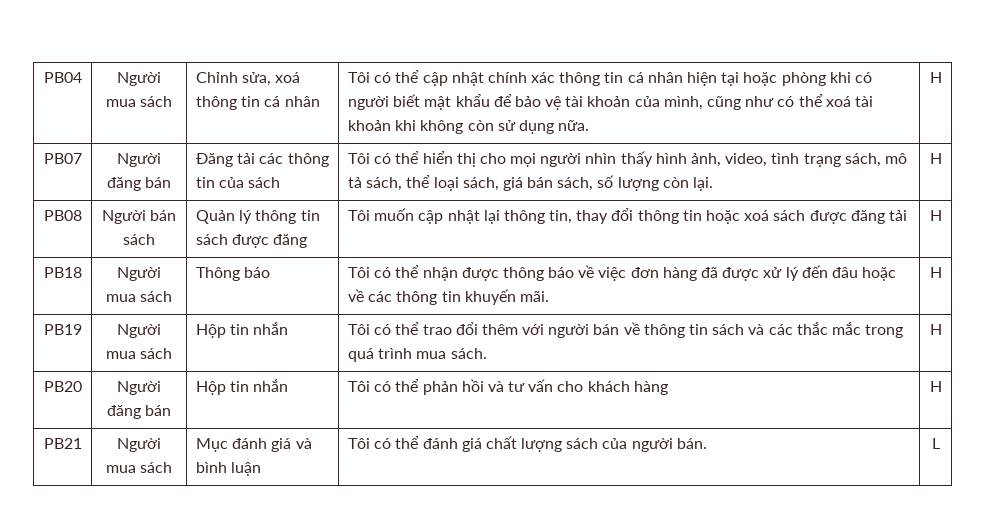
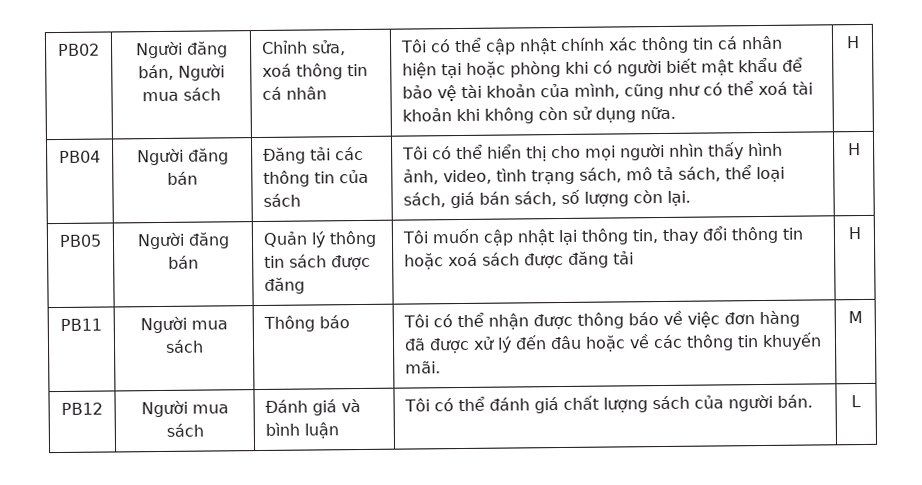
[43,72,82,83] [117,72,161,86] PB04 | Người -> [58,43,100,56] [134,41,228,59] [138,64,225,81] PB02 | Người đăng bán, Người
[43,153,82,164] PB07 -> [59,150,101,163] PB04
[43,210,82,221] [101,210,177,224] [123,234,155,245] PB08 | Người bán sách -> [59,234,102,247] [136,232,230,250] [168,255,199,269] PB05 | Người đăng bán
[43,267,82,278] PB18 -> [60,318,102,331] PB11
[929,267,942,278] [43,324,82,335] [117,324,161,338] [105,348,173,359] [195,322,289,338] [347,322,904,338] [347,348,487,362] [929,324,942,335] [43,381,82,392] [117,381,161,395] [106,405,172,419] [195,379,289,395] [347,379,668,395] [929,381,942,392] [43,438,82,449] [117,438,161,452] [105,462,173,473] [195,438,268,452] H // PB19 | Người mua sách | Hộp tin nhắn | Tôi có thể trao đổi thêm với người bán về thông tin sách và các thắc mắc trong quá trình mua sách. | H // PB20 | Người đăng bán | Hộp tin nhắn | Tôi có thể phản hồi và tư vấn cho khách hàng | H // PB21 | Người mua sách | Mục đánh -> [847,311,863,324] [61,402,103,415] [140,400,229,418] [165,423,204,437] [265,399,309,413] M // PB12 | Người mua sách | Đánh

